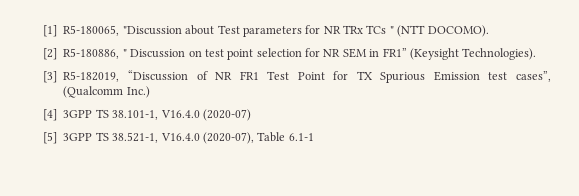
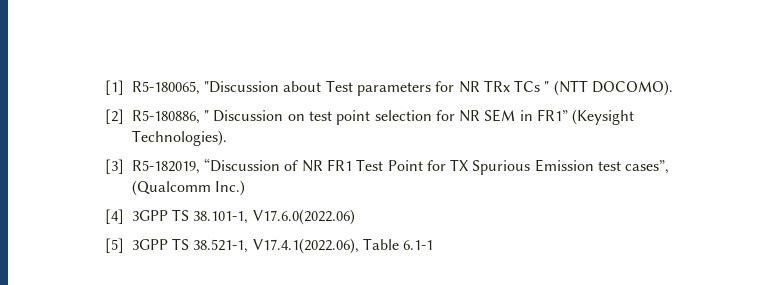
[160,109,251,121] V16.4.0 (2020-07) -> [252,209,355,225] V17.6.0(2022.06)
[160,132,254,144] V16.4.0 (2020-07), -> [252,238,359,254] V17.4.1(2022.06),

